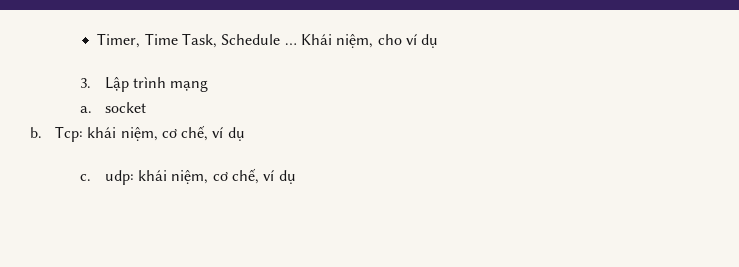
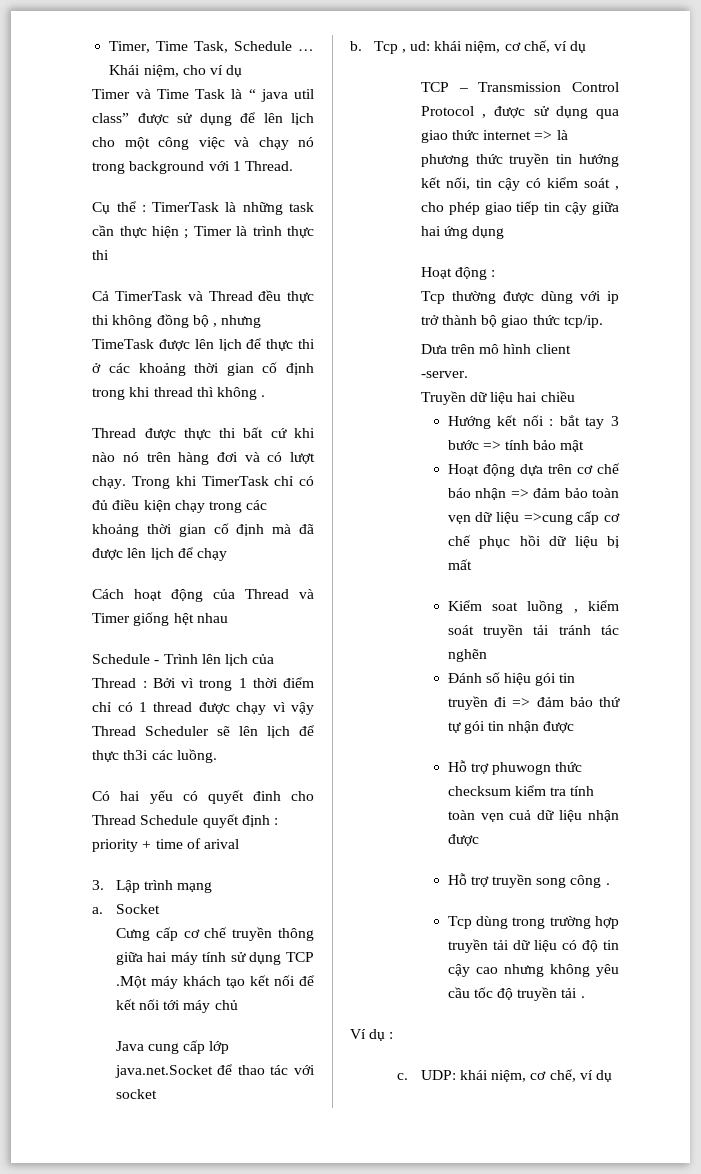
(439, 41) none -> [92,89,315,102] [92,112,314,126] [92,137,314,150] [92,161,294,174] [92,201,314,215] [92,225,314,239] [92,250,110,260] [92,290,315,303] [92,314,262,328] [92,338,315,351] [92,362,314,376] [92,387,266,400] [92,427,315,440] [92,452,315,465] [92,476,314,489] [92,499,268,513] [92,523,314,537] [92,547,228,561] [92,589,314,602] [92,612,228,626] [92,654,275,666] [92,677,315,691] [92,702,314,715] [92,725,314,738] [92,749,217,763] [92,790,314,804] [92,814,279,828] [92,838,240,852] // Timer và Time Task là “ java util class” được sử dụng để lên lịch cho một công việc và chạy nó trong background với 1 Thread. // Cụ thể : TimerTask là những task cần thực hiện ; Timer là trình thực thi // Cả TimerTask và Thread đều thực thi không đồng bộ , nhưng TimeTask được lên lịch để thực thi ở các khoảng thời gian cố định trong khi thread thì không . // Thread được thực thi bất cứ khi nào nó trên hàng đơi và có lượt chạy. Trong khi TimerTask chỉ có đủ điều kiện chạy trong các khoảng thời gian cố định mà đã được lên lịch để chạy // Cách hoạt động của Thread và Timer giống hệt nhau // Schedule - Trình lên lịch của Thread : Bởi vì trong 1 thời điểm chỉ có 1 thread được chạy vì vậy Thread Scheduler sẽ lên lịch để thực th3i các luồng. // Có hai yếu có quyết đinh cho Thread Schedule quyết định : priority + time of arival
(92, 109) none -> [115,904,160,914] [115,927,314,941] [115,952,314,965] [115,975,314,989] [115,999,238,1013] [115,1040,230,1054] [114,1064,315,1078] Socket // Cưng cấp cơ chế truyền thông giữa hai máy tính sử dụng TCP .Một máy khách tạo kết nối để kết nối tới máy chủ // Java cung cấp lớp java.net.Socket để thao tác với
[54,125,245,142] Tcp: khái niệm, cơ chế, ví dụ -> [373,40,587,54] [420,82,619,92] [420,106,619,119] [420,130,568,143] [420,153,619,167] [420,177,619,191] [420,201,619,215] [420,226,505,239] [420,267,496,280] [420,291,619,304] [420,315,603,328] [420,344,571,354] [420,371,468,378] [420,391,575,405] [447,415,619,429] [447,440,585,452] [447,463,620,477] [447,488,619,500] [447,511,620,525] [447,535,620,549] [447,559,472,570] [447,600,619,614] [447,624,619,638] [447,649,487,662] [447,672,576,686] [447,696,620,710] [447,721,575,734] [447,760,583,775] [447,785,595,796] [447,810,619,822] [447,834,479,846] [447,873,610,888] [447,916,619,929] [447,939,619,953] [447,964,619,977] [447,987,585,1001] [350,1029,394,1041] Tcp , ud: khái niệm, cơ chế, ví dụ // TCP – Transmission Control Protocol , được sử dụng qua giao thức internet => là phương thức truyền tin hướng kết nối, tin cậy có kiểm soát , cho phép giao tiếp tin cậy giữa hai ứng dụng // Hoạt động : // Tcp thường được dùng với ip trở thành bộ giao thức tcp/ip. // Dưa trên mô hình client -server. // Truyền dữ liệu hai chiều // Hướng kết nối : bắt tay 3 bước => tính bảo mật // Hoạt động dựa trên cơ chế báo nhận => đảm bảo toàn vẹn dữ liệu =>cung cấp cơ chế phục hồi dữ liệu bị mất // Kiểm soat luồng , kiểm soát truyền tải tránh tác nghẽn // Đánh số hiệu gói tin truyền đi => đảm bảo thứ tự gói tin nhận được // Hỗ trợ phuwogn thức checksum kiểm tra tính toàn vẹn cuả dữ liệu nhận được // Hỗ trợ truyền song công . // Tcp dùng trong trường hợp truyền tải dữ liệu có độ tin cậy cao nhưng không yêu cầu tốc độ truyền tải . // Ví dụ :
[104,170,134,185] udp: -> [420,1070,456,1080] UDP:

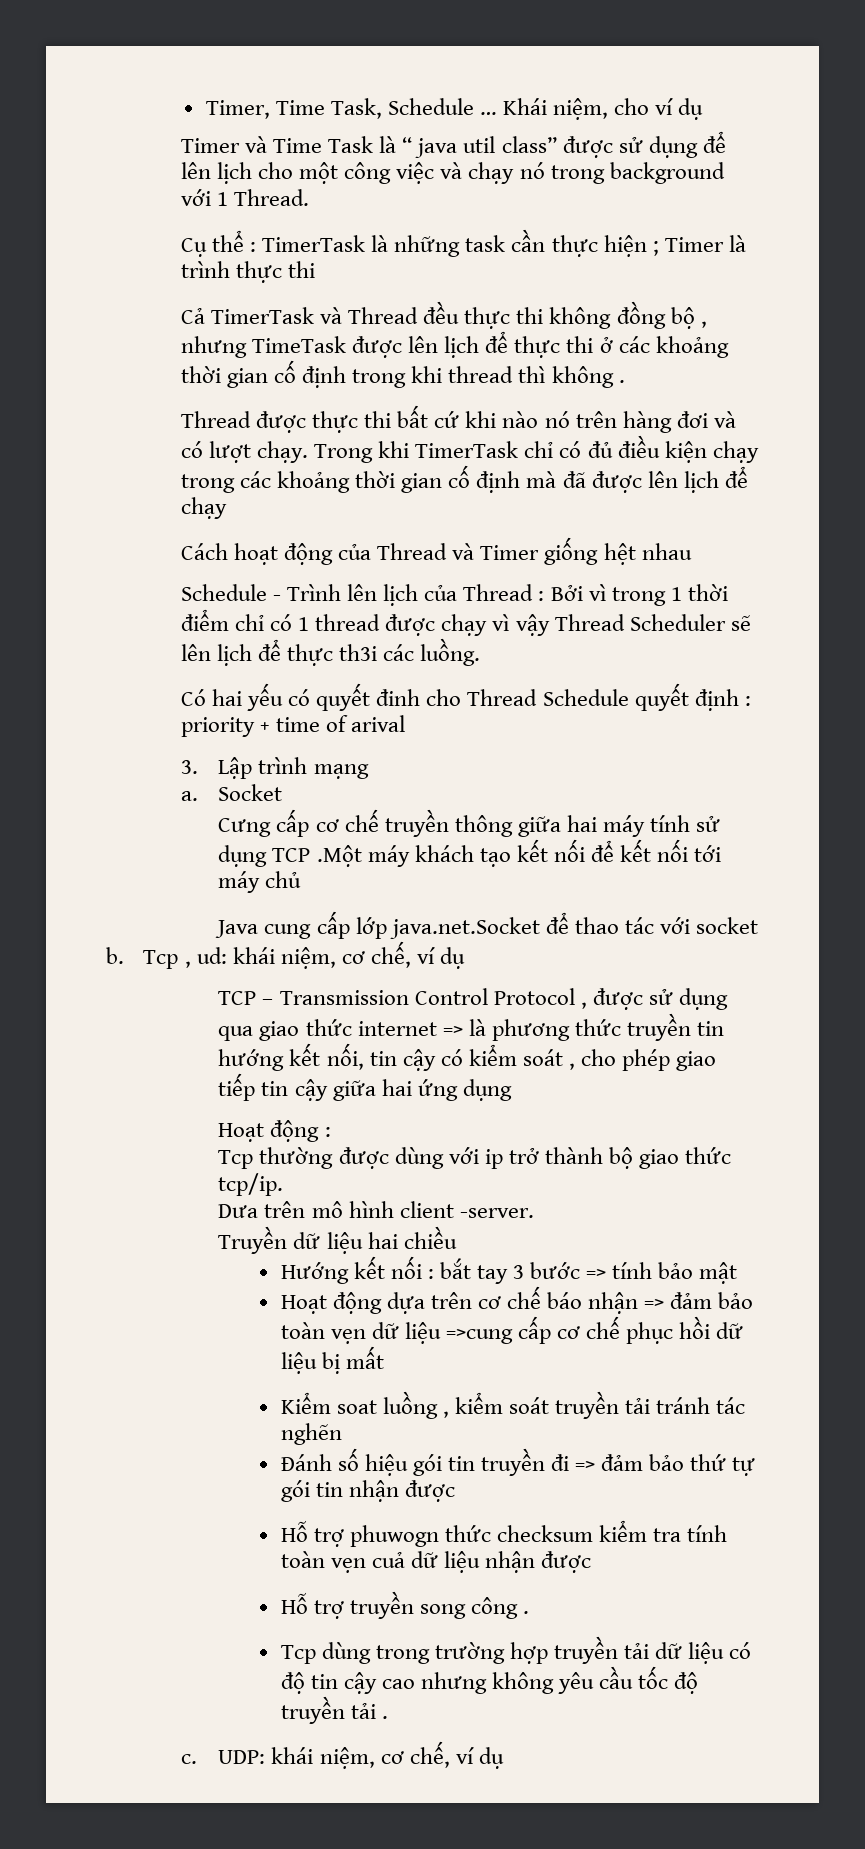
[350,1029,394,1041] // Ví dụ : -> (388, 1717) none

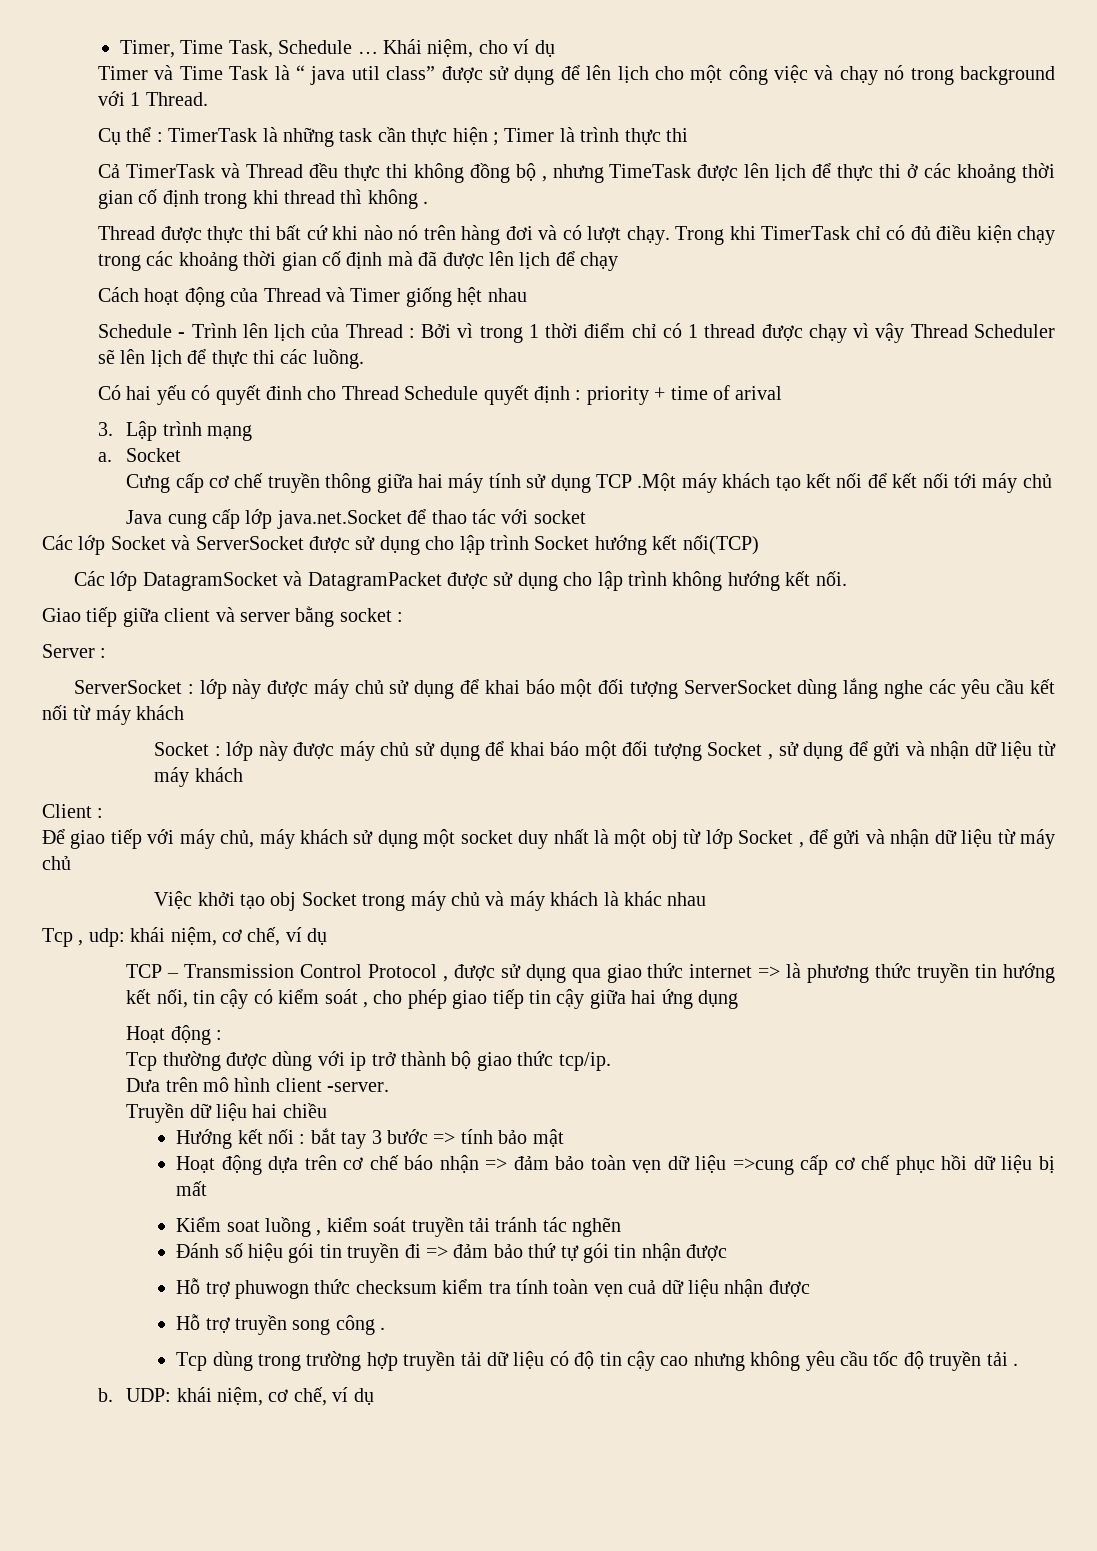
[339,644,378,661] th3i -> [253,350,276,364] thi
[106,947,124,964] b. -> [42,535,759,555] [74,571,847,591] [42,606,404,627] [42,644,107,658] [74,678,1055,699] [42,705,185,725] [154,741,1056,761] [154,767,243,787] [42,804,104,818] [42,829,1056,849] [42,856,71,870] [154,891,707,911] Các lớp Socket và ServerSocket được sử dụng cho lập trình Socket hướng kết nối(TCP) // Các lớp DatagramSocket và DatagramPacket được sử dụng cho lập trình không hướng kết nối. // Giao tiếp giữa client và server bằng socket : // Server : // ServerSocket : lớp này được máy chủ sử dụng để khai báo một đối tượng ServerSocket dùng lắng nghe các yêu cầu kết nối từ máy khách // Socket : lớp này được máy chủ sử dụng để khai báo một đối tượng Socket , sử dụng để gửi và nhận dữ liệu từ máy khách // Client : // Để giao tiếp với máy chủ, máy khách sử dụng một socket duy nhất là một obj từ lớp Socket , để gửi và nhận dữ liệu từ máy chủ // Việc khởi tạo obj Socket trong máy chủ và máy khách là khác nhau //
[196,947,227,964] ud: -> [88,928,125,947] udp:
[180,1754,197,1764] c. -> [98,1388,114,1402] b.

